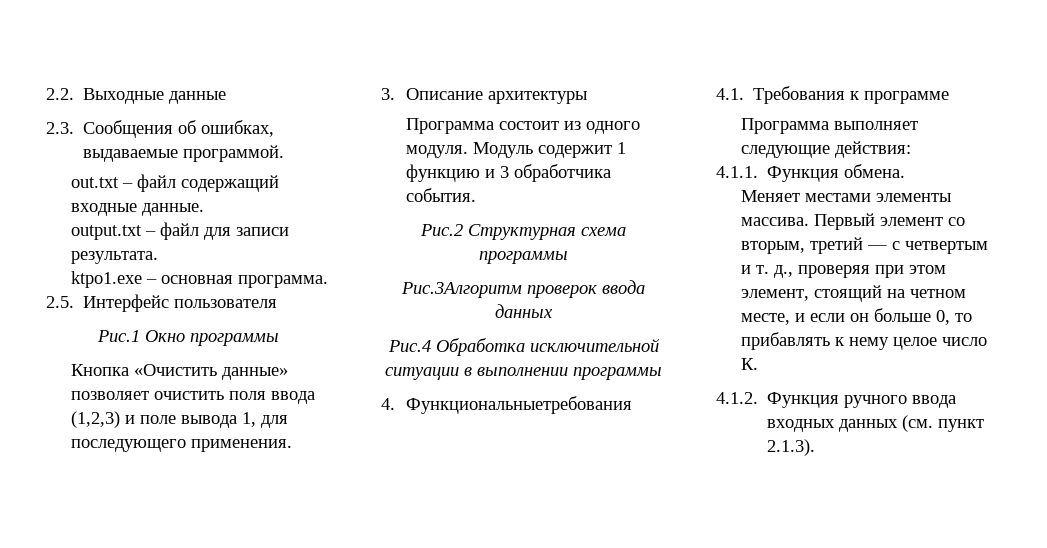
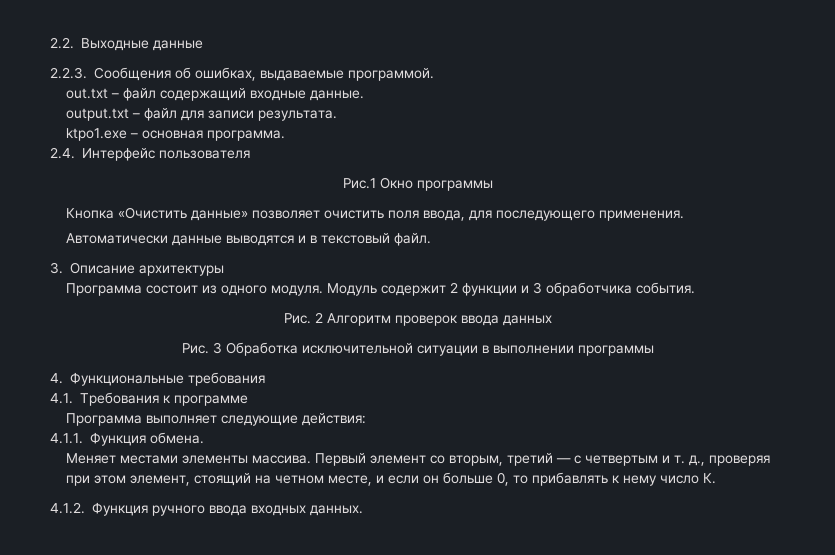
[46,122,74,134] 2.3. -> [50,67,87,79] 2.2.3.
[46,296,74,308] 2.5. -> [50,147,75,159] 2.4.
[271,391,316,404] [71,411,289,428] [71,439,293,452] ввода (1,2,3) и поле вывода 1, для последующего применения. -> [422,210,684,221] [65,233,431,246] ввода, для последующего применения. // Автоматически данные выводятся и в текстовый файл.
[617,142,627,154] [406,164,481,182] 1 функцию -> [449,282,517,296] 2 функции
[420,224,626,240] [479,251,568,264] [401,282,522,298] Рис.2 Структурная схема программы // Рис.3Алгоритм -> [283,312,391,326] Рис. 2 Алгоритм
[387,340,431,352] Рис.4 -> [181,342,222,354] Рис. 3
[406,396,633,414] Функциональныетребования -> [70,372,265,386] Функциональные требования
[893,337,938,350] целое -> (657, 480) none
[839,415,985,432] [767,439,816,456] данных (см. пункт 2.1.3). -> [310,505,363,516] данных.

